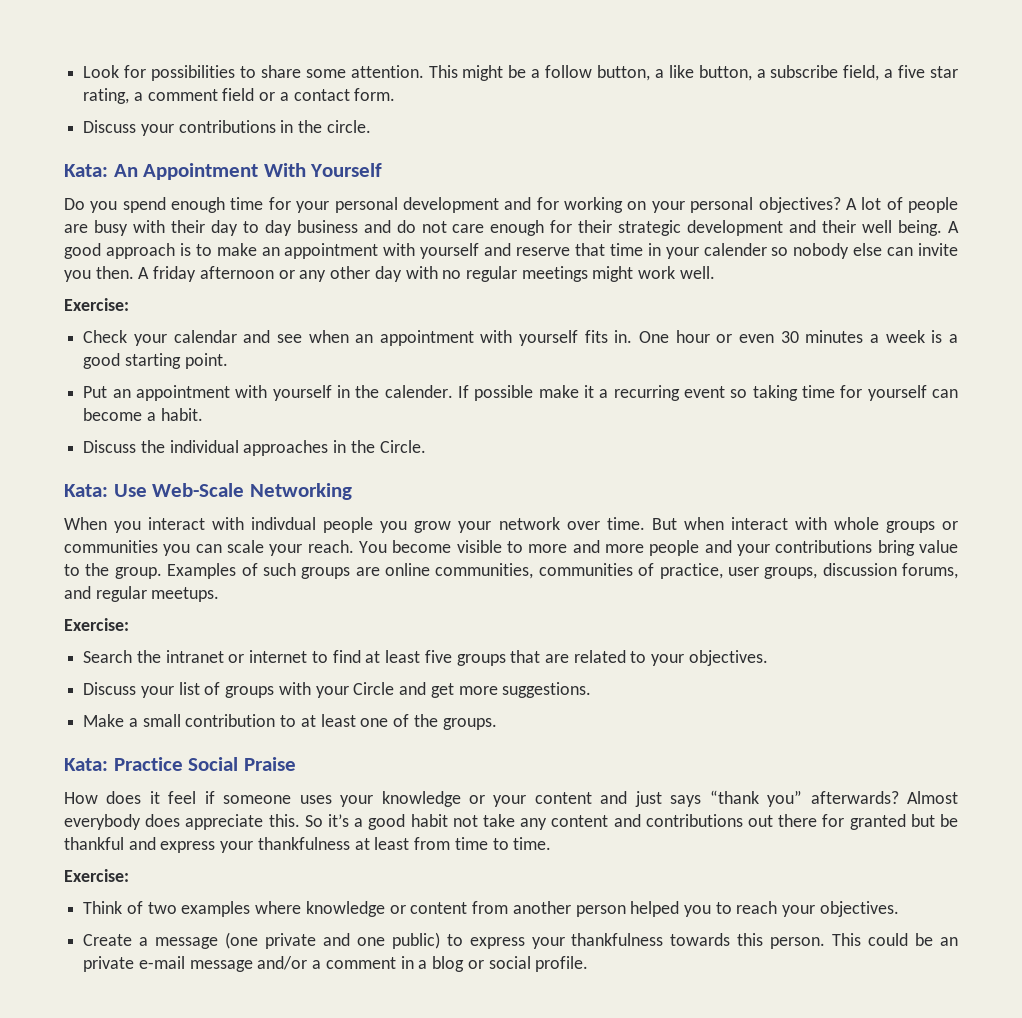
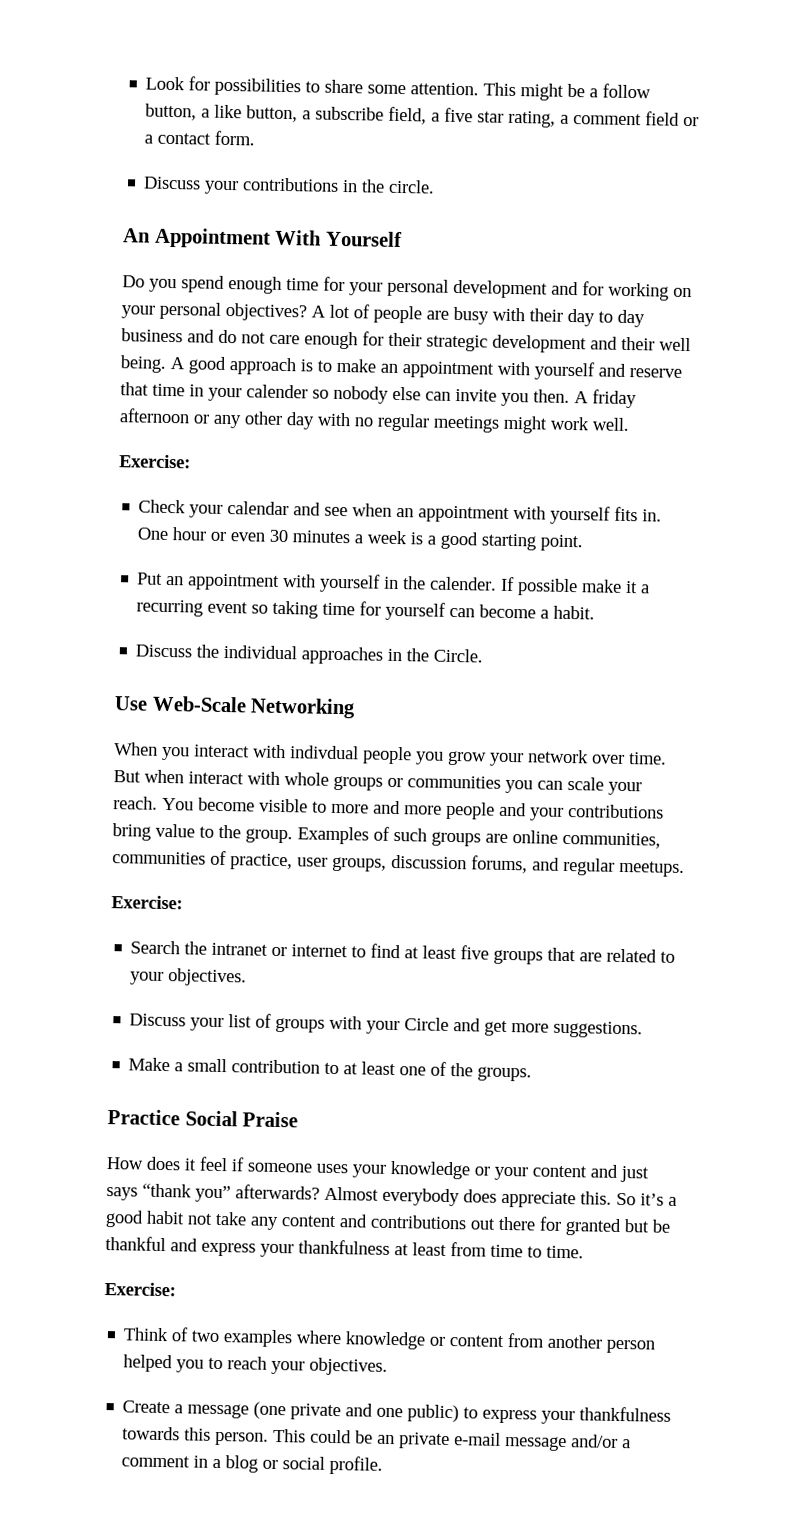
[64,164,108,177] Kata: -> (436, 186) none
[64,484,108,497] Kata: -> (484, 655) none
[64,758,108,771] Kata: -> (533, 1074) none

